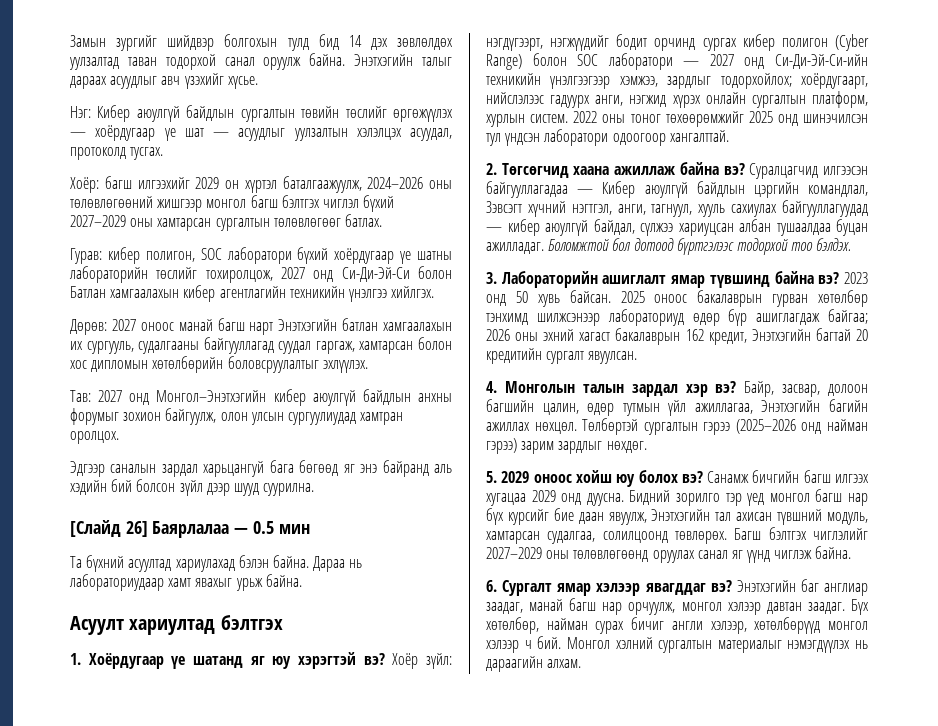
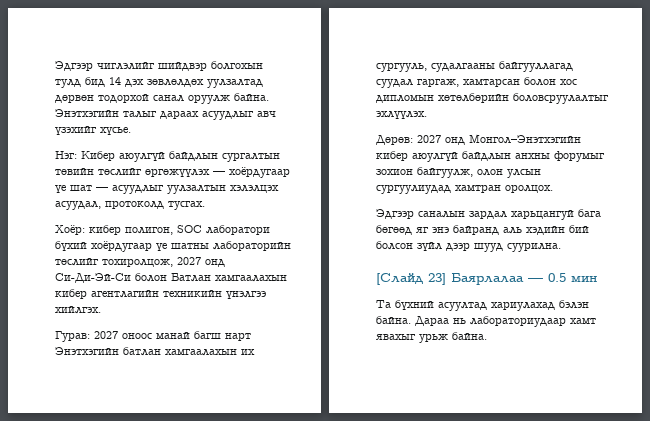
[70,35,158,51] Замын зургийг -> [55,61,155,71] Эдгээр чиглэлийг
[127,57,157,66] таван -> [55,95,94,103] дөрвөн
[104,176,452,193] [70,195,395,212] [70,214,382,231] [70,248,102,264] багш илгээхийг 2029 он хүртэл баталгаажуулж, 2024–2026 оны төлөвлөгөөний жишгээр монгол багш бэлтгэх чиглэл бүхий 2027–2029 оны хамтарсан сургалтын төлөвлөгөөг батлах. // Гурав: -> (85, 230) none
[70,319,107,335] Дөрөв: -> [55,331,90,342] Гурав:
[70,390,91,402] Тав: -> [376,135,413,145] Дөрөв:
[125,521,148,537] 26] -> [428,273,446,285] 23]
[70,615,283,635] [70,652,452,669] [486,34,869,51] [486,53,868,70] [486,73,868,89] [486,91,868,108] [486,111,868,127] [486,129,729,146] [486,162,868,179] [486,181,868,198] [486,200,868,217] [486,219,868,236] [486,238,852,255] [486,271,868,288] [486,290,868,307] [486,309,868,326] [486,328,868,345] [486,348,638,364] [486,381,868,397] [486,399,868,416] [486,418,868,435] [486,438,647,454] [486,470,869,487] [486,489,868,506] [486,508,868,525] [486,527,868,544] [486,546,852,563] [486,579,868,596] [486,598,869,615] [486,617,868,634] [486,636,868,653] [486,656,582,672] // Асуулт хариултад бэлтгэх // 1. Хоёрдугаар үе шатанд яг юу хэрэгтэй вэ? Хоёр зүйл: нэгдүгээрт, нэгжүүдийг бодит орчинд сургах кибер полигон (Cyber Range) болон SOC лаборатори — 2027 онд Си-Ди-Эй-Си-ийн техникийн үнэлгээгээр хэмжээ, зардлыг тодорхойлох; хоёрдугаарт, нийслэлээс гадуурх анги, нэгжид хүрэх онлайн сургалтын платформ, хурлын систем. 2022 оны тоног төхөөрөмжийг 2025 онд шинэчилсэн тул үндсэн лаборатори одоогоор хангалттай. // 2. Төгсөгчид хаана ажиллаж байна вэ? Суралцагчид илгээсэн байгууллагадаа — Кибер аюулгүй байдлын цэргийн командлал, Зэвсэгт хүчний нэгтгэл, анги, тагнуул, хууль сахиулах байгууллагуудад — кибер аюулгүй байдал, сүлжээ хариуцсан албан тушаалдаа буцан ажилладаг. Боломжтой бол дотоод бүртгэлээс тодорхой тоо бэлдэх. // 3. Лабораторийн ашиглалт ямар түвшинд байна вэ? 2023 онд 50 хувь байсан. 2025 оноос бакалаврын гурван хөтөлбөр тэнхимд шилжсэнээр лабораториуд өдөр бүр ашиглагдаж байгаа; 2026 оны эхний хагаст бакалаврын 162 кредит, Энэтхэгийн багтай 20 кредитийн сургалт явуулсан. // 4. Монголын талын зардал хэр вэ? Байр, засвар, долоон багшийн цалин, өдөр тутмын үйл ажиллагаа, Энэтхэгийн багийн ажиллах нөхцөл. Төлбөртэй сургалтын гэрээ (2025–2026 онд найман гэрээ) зарим зардлыг нөхдөг. // 5. 2029 оноос хойш юу болох вэ? Санамж бичгийн багш илгээх хугацаа 2029 онд дуусна. Бидний зорилго тэр үед монгол багш нар бүх курсийг бие даан явуулж, Энэтхэгийн тал ахисан түвшний модуль, хамтарсан судалгаа, солилцоонд төвлөрөх. Багш бэлтгэх чиглэлийг 2027–2029 оны төлөвлөгөөнд оруулах санал яг үүнд чиглэж байна. // 6. Сургалт ямар хэлээр явагддаг вэ? Энэтхэгийн баг англиар заадаг, манай багш нар орчуулж, монгол хэлээр давтан заадаг. Бүх хөтөлбөр, найман сурах бичиг англи хэлээр, хөтөлбөрүүд монгол хэлээр ч бий. Монгол хэлний сургалтын материалыг нэмэгдүүлэх нь дараагийн алхам. -> (487, 336) none

